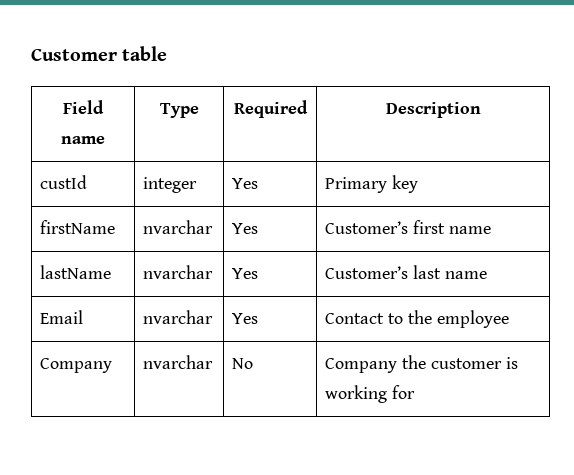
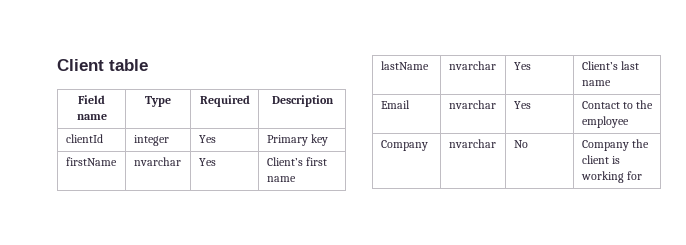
[31,48,117,61] Customer -> [57,59,104,71] Client
[40,175,88,189] custId -> [65,134,103,143] clientId
[325,221,409,234] Customer’s -> [266,157,303,166] Client’s
[325,266,409,279] Customer’s -> [581,61,618,70] Client’s
[430,358,502,369] customer -> [581,155,609,164] client

